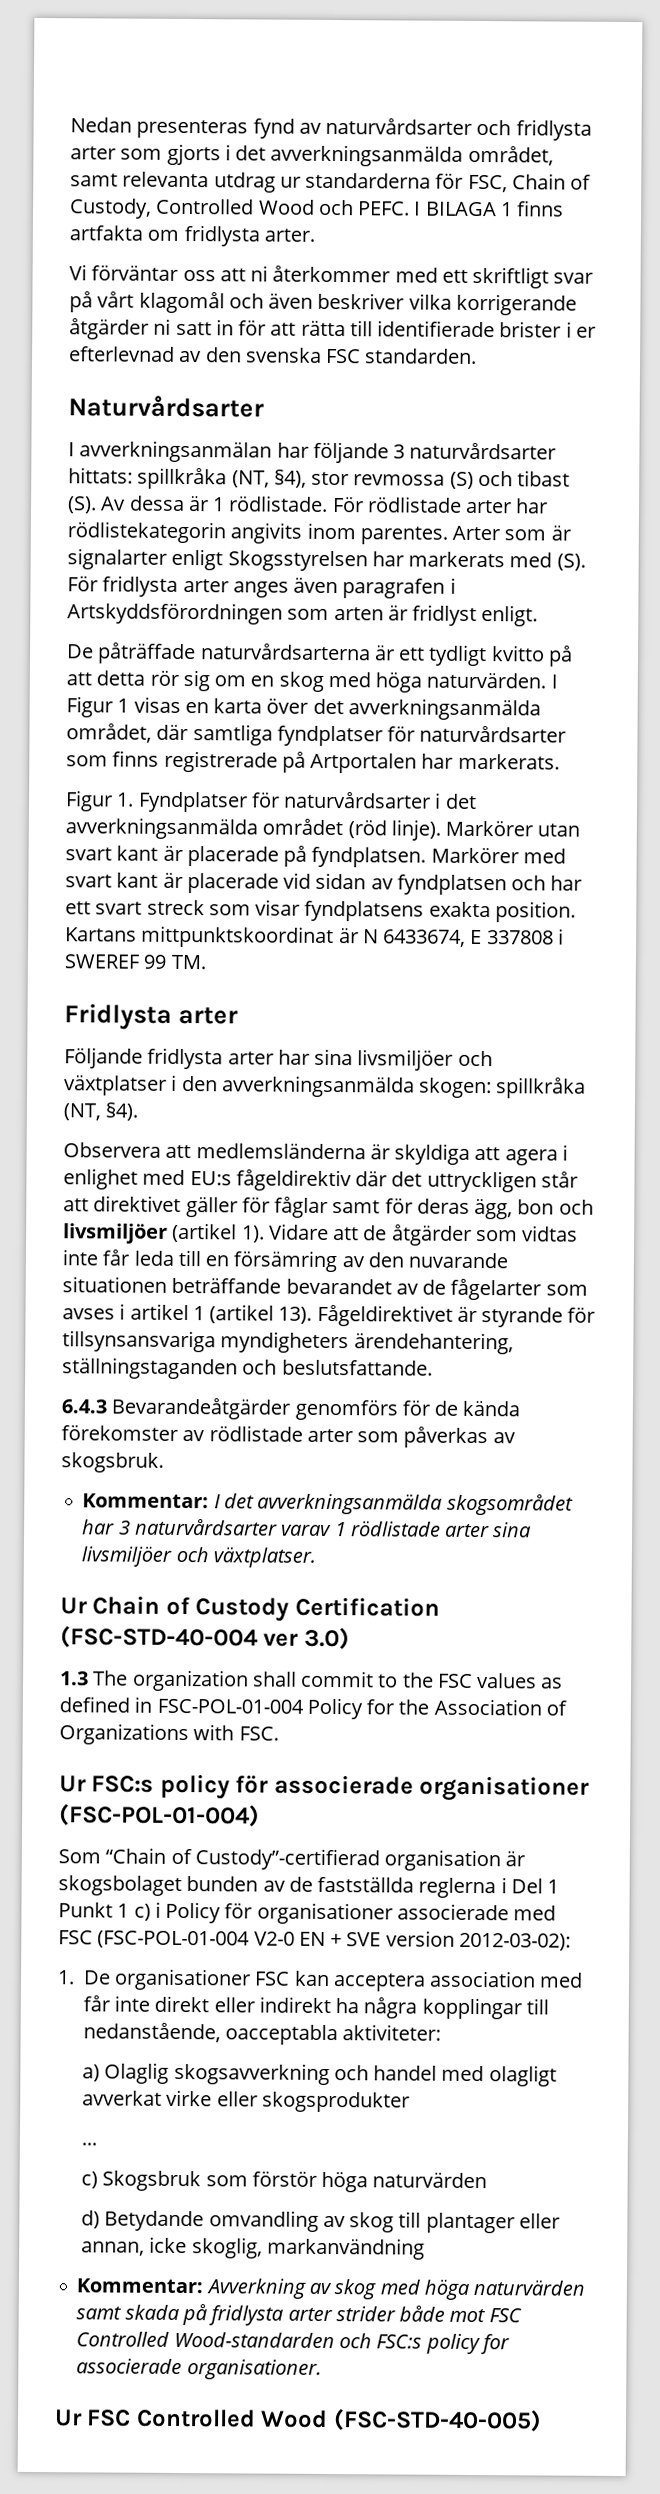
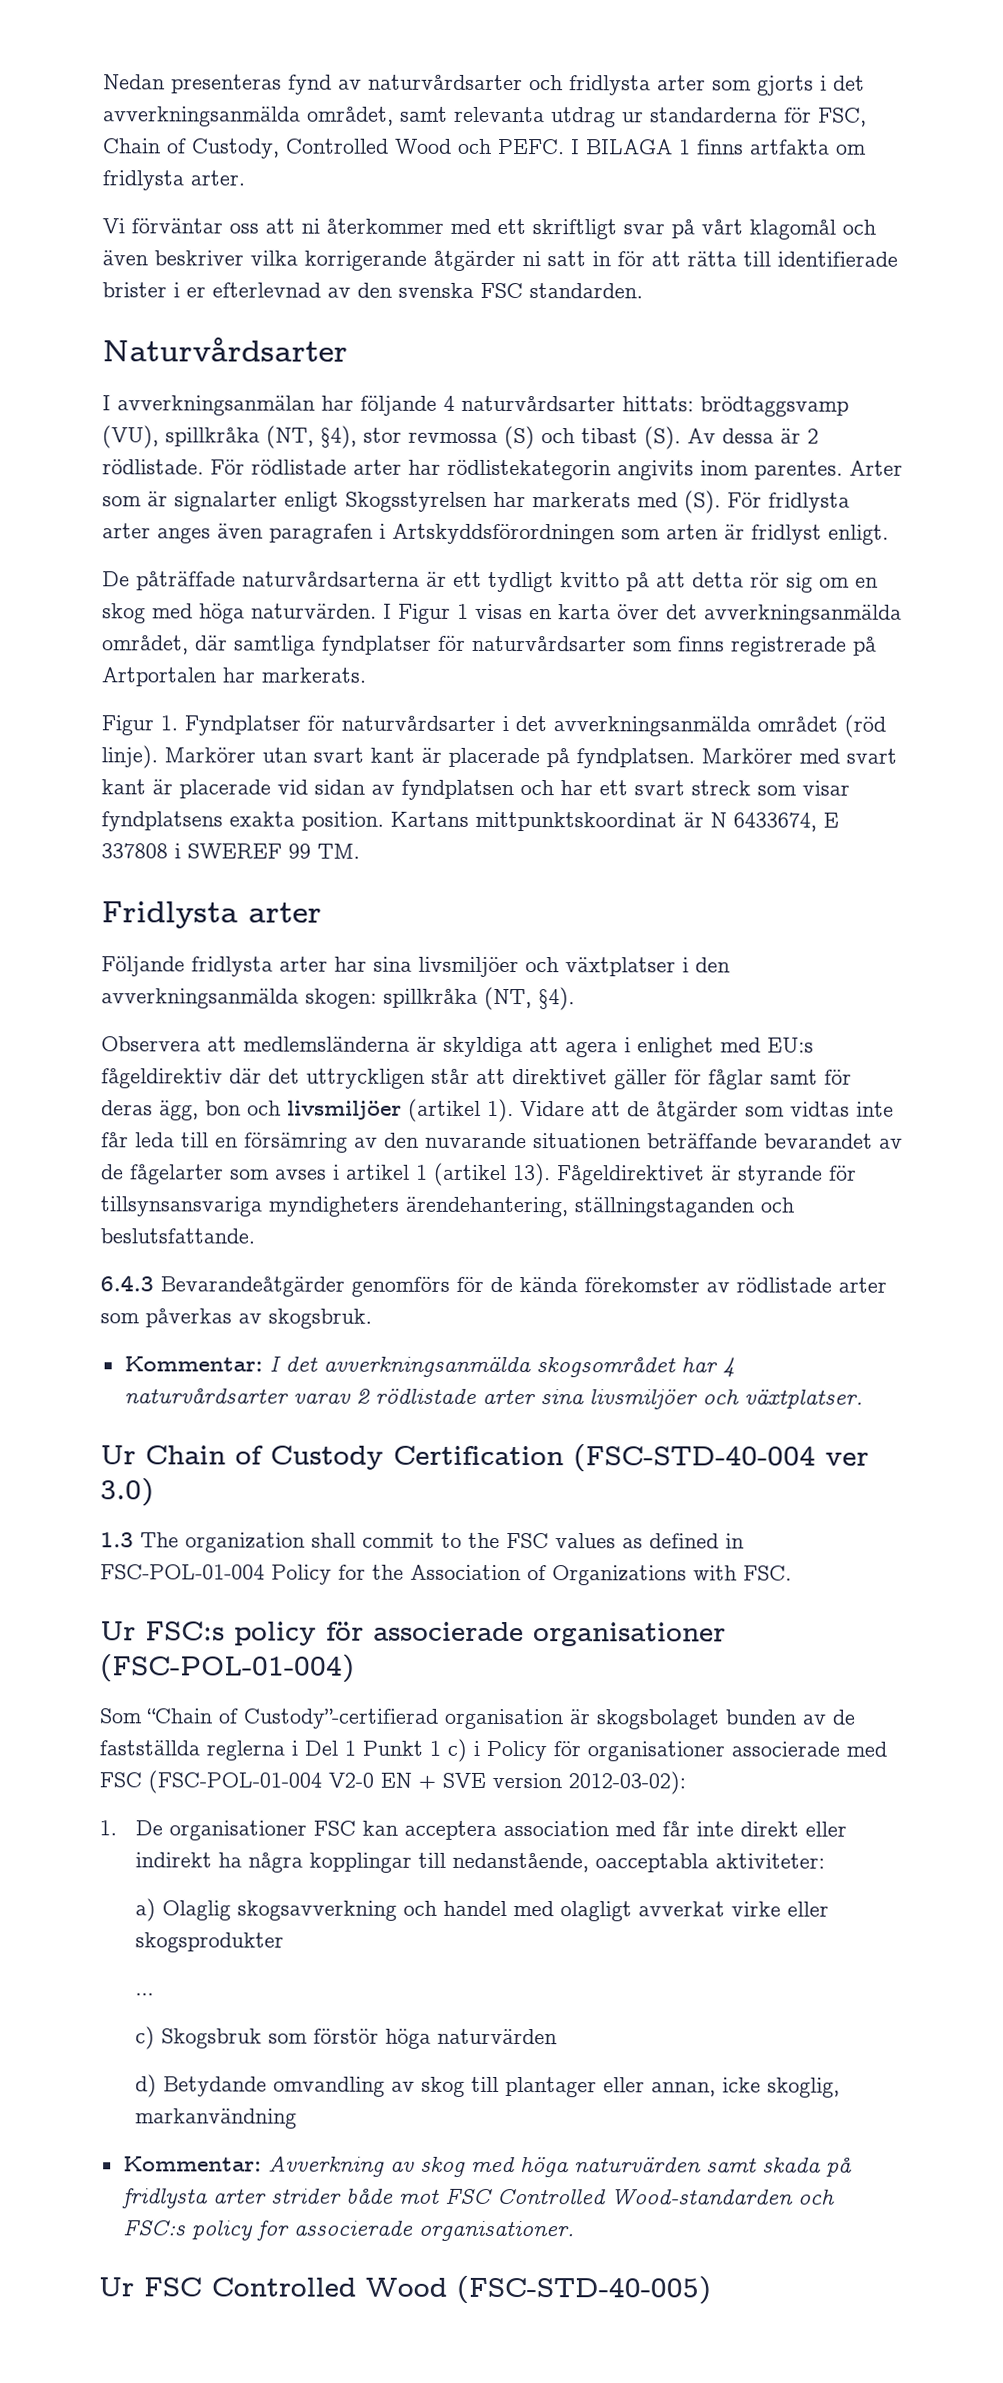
[393,444,406,459] 3 -> [443,395,455,411] 4
(133, 475) none -> [700,396,849,417] [102,425,159,449] brödtaggsvamp (VU),
[213,497,226,512] 1 -> [807,428,819,444] 2
[118,1520,131,1535] 3 -> [721,1357,735,1378] 4
[334,1522,347,1537] 1 -> [355,1388,370,1404] 2

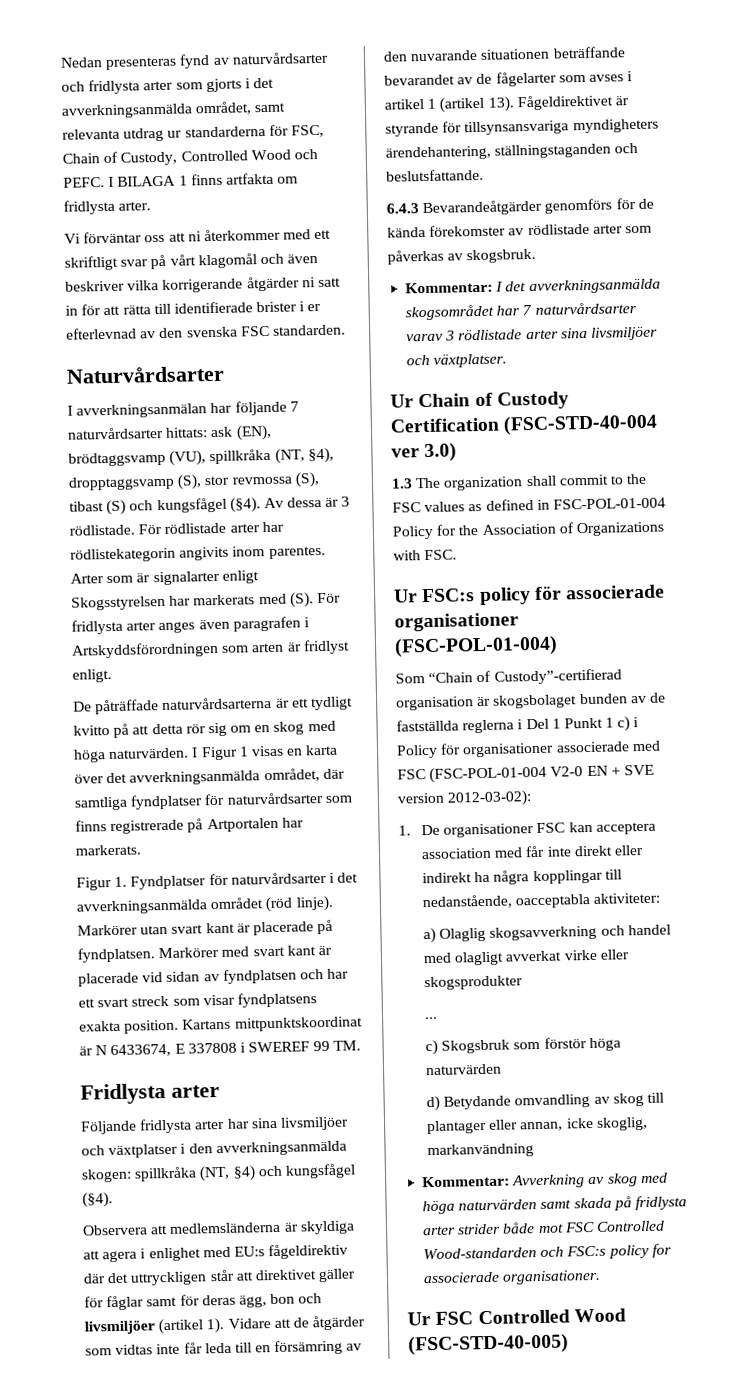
[443,395,455,411] 4 -> [289,401,299,412] 7
(694, 404) none -> [210,424,272,441] ask (EN),
[363,426,681,450] stor revmossa (S) och tibast (S). -> [68,472,320,491] [69,497,261,516] dropptaggsvamp (S), stor revmossa (S), tibast (S) och kungsfågel (§4).
[807,428,819,444] 2 -> [341,496,351,507] 3
[538,987,575,1011] §4). -> [232,1163,356,1181] [82,1192,113,1208] §4) och kungsfågel (§4).
[721,1357,735,1378] 4 -> [522,304,533,316] 7
[355,1388,370,1404] 2 -> [445,330,456,341] 3

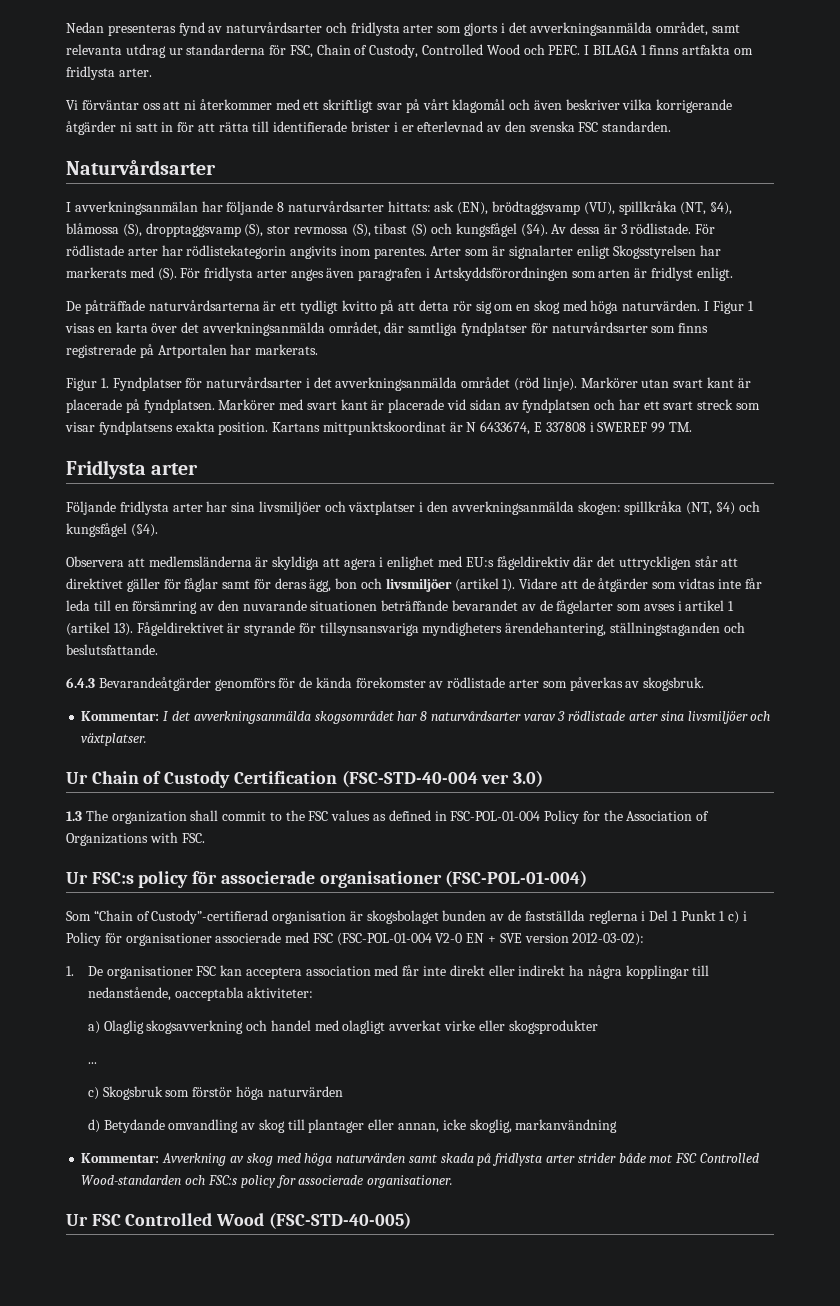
[289,401,299,412] 7 -> [277,202,285,212] 8
(334, 455) none -> [66,223,142,237] blåmossa (S),
[522,304,533,316] 7 -> [420,711,428,721] 8

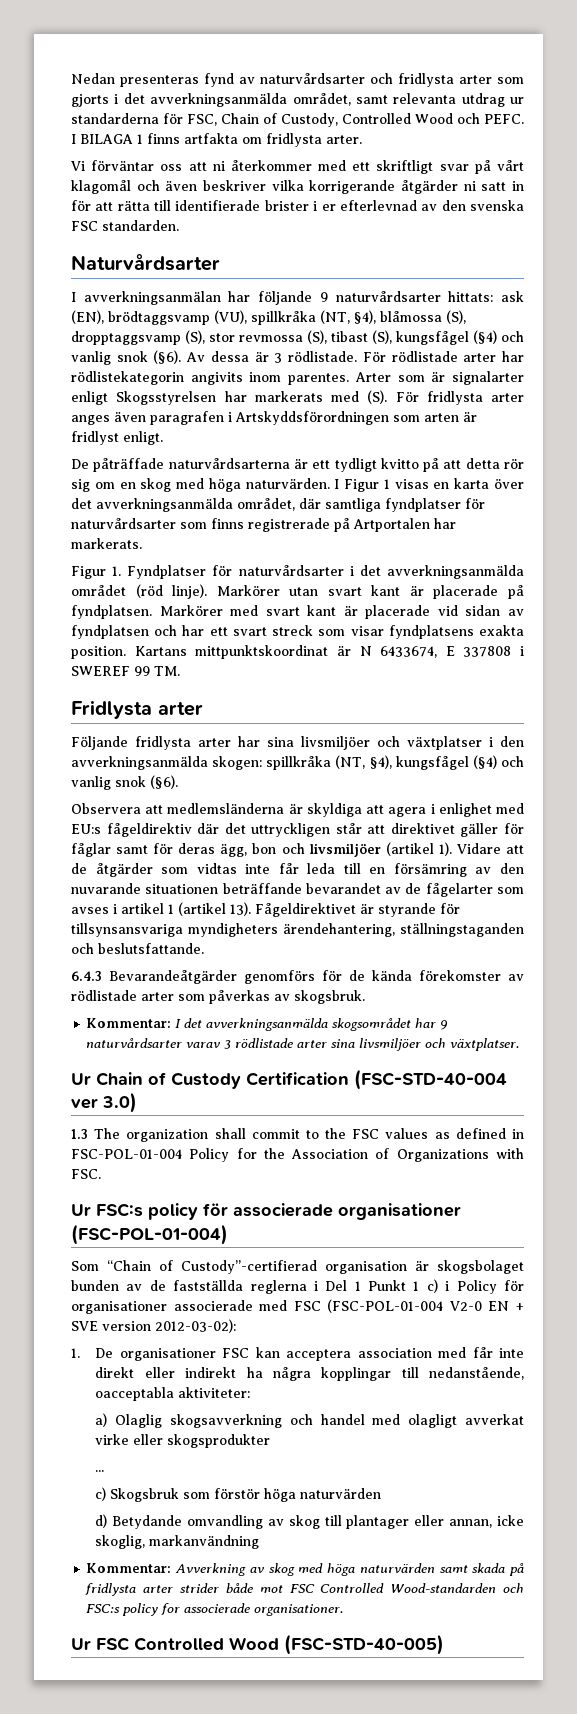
[277,202,285,212] 8 -> [319,292,328,302] 9
[411,223,548,237] (S) och kungsfågel (§4). -> [372,330,524,345] [71,350,182,365] (S), kungsfågel (§4) och vanlig snok (§6).
[715,501,760,515] [66,523,158,537] §4) och kungsfågel (§4). -> [369,755,525,770] [71,775,178,790] §4), kungsfågel (§4) och vanlig snok (§6).
[420,711,428,721] 8 -> [440,1020,449,1030] 9

